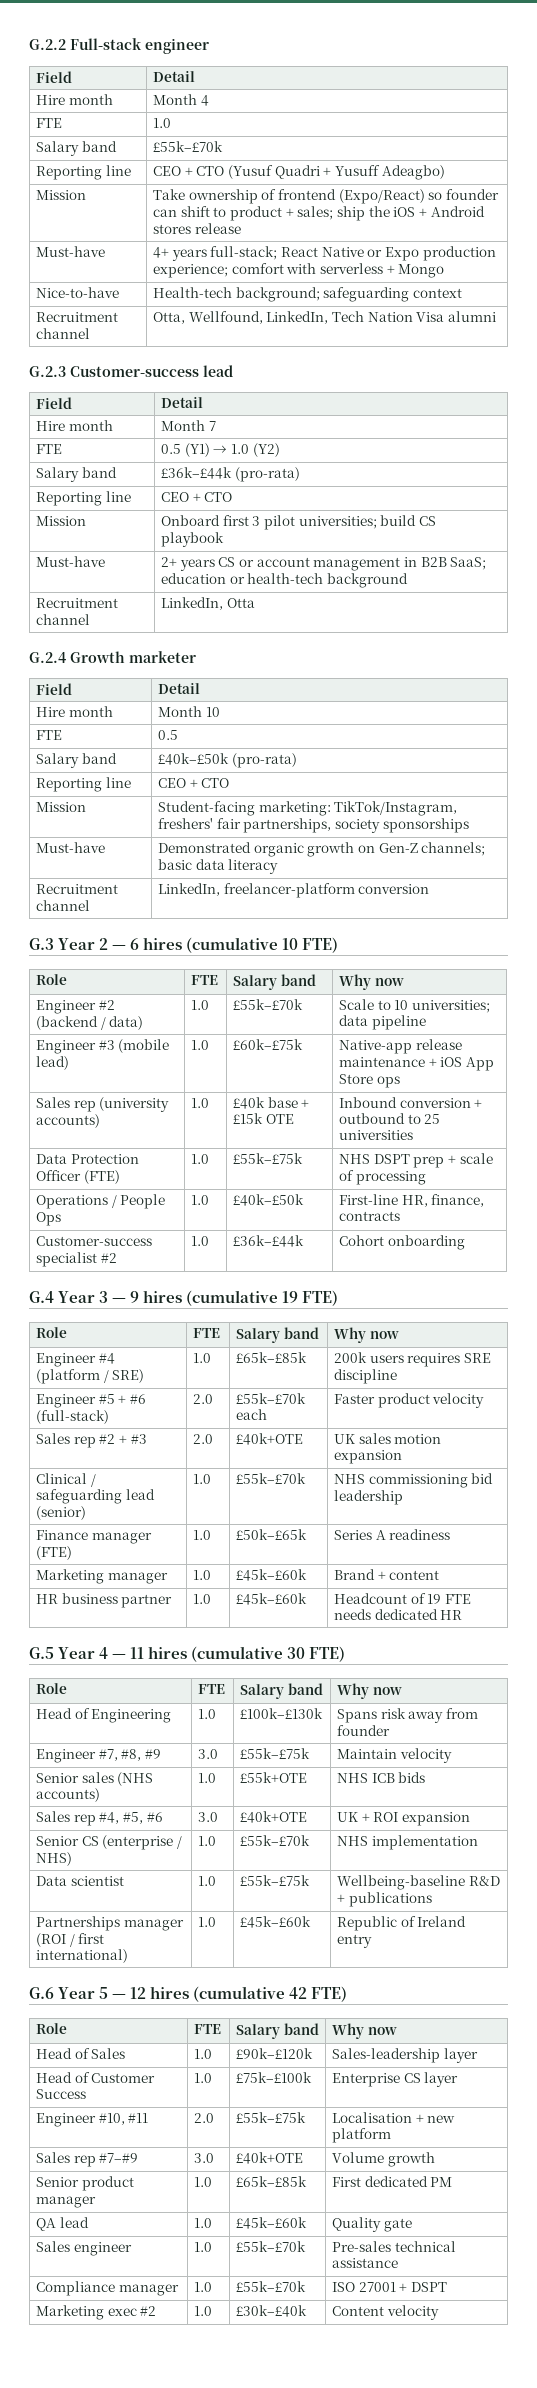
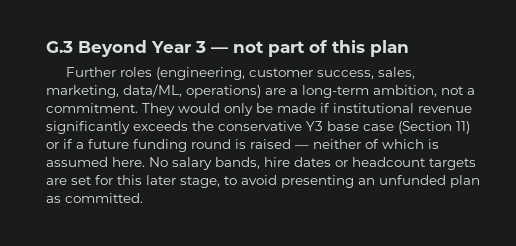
[29,38,209,54] [36,71,73,83] [153,71,196,82] [36,94,113,105] [153,94,209,106] [36,118,63,128] [153,118,172,128] [36,141,117,156] [153,141,224,152] [36,165,131,180] [153,165,445,180] [36,190,87,200] [153,189,500,204] [153,206,485,221] [153,223,241,234] [36,246,106,257] [153,246,496,261] [153,263,445,278] [36,287,120,298] [153,287,463,302] [36,312,119,322] [36,328,91,339] [153,311,497,324] [29,365,233,377] [36,397,73,409] [161,397,204,408] [36,420,113,431] [161,420,216,431] [36,444,63,454] [161,443,280,457] [36,467,117,482] [161,467,300,482] [36,491,131,506] [161,492,233,502] [36,516,87,526] [161,515,437,530] [161,532,225,547] [36,556,106,567] [161,557,487,571] [161,573,409,588] [36,598,119,608] [36,614,91,625] [161,597,255,610] [29,651,196,663] [36,683,73,695] [158,683,201,694] [36,706,113,717] [158,706,220,717] [36,730,63,740] [158,730,179,740] [36,753,117,768] [158,753,297,768] [36,777,131,792] [158,778,230,788] [36,802,87,812] [158,801,458,816] [158,818,469,833] [36,842,106,853] [158,842,486,857] [158,859,279,874] [36,884,119,894] [36,900,91,911] [158,883,430,898] [29,937,339,953] [36,974,68,985] [191,975,219,985] [233,974,316,990] [339,974,404,990] [36,1000,115,1014] [36,1016,144,1030] [191,1000,210,1010] [233,999,304,1010] [339,999,491,1013] [339,1015,426,1030] [36,1039,170,1054] [36,1056,70,1070] [191,1040,210,1050] [233,1039,304,1050] [339,1039,462,1054] [339,1057,495,1071] [339,1074,400,1088] [36,1097,170,1112] [36,1114,101,1128] [191,1098,210,1108] [233,1097,310,1109] [233,1113,294,1124] [339,1097,483,1108] [339,1113,441,1124] [339,1130,414,1140] [36,1154,139,1164] [36,1170,120,1184] [191,1154,210,1164] [233,1153,304,1164] [339,1153,493,1168] [339,1170,426,1185] [36,1194,166,1209] [36,1212,62,1226] [191,1195,210,1205] [233,1194,305,1206] [339,1194,485,1207] [339,1211,401,1221] [36,1236,153,1246] [36,1252,117,1267] [191,1236,210,1246] [233,1235,305,1247] [339,1235,465,1250] [29,1290,339,1306] [36,1327,68,1338] [193,1328,221,1338] [236,1327,319,1343] [334,1327,399,1343] [36,1353,115,1367] [36,1369,145,1384] [193,1353,212,1363] [236,1352,308,1363] [334,1352,492,1367] [334,1369,398,1384] [36,1394,147,1408] [36,1410,110,1424] [193,1394,214,1404] [236,1393,307,1404] [236,1409,268,1420] [334,1393,485,1408] [36,1433,147,1448] [193,1434,214,1444] [236,1433,304,1445] [334,1433,442,1444] [334,1450,403,1464] [36,1473,96,1487] [36,1489,155,1504] [36,1506,87,1520] [193,1474,212,1484] [236,1473,307,1484] [334,1473,494,1488] [334,1490,404,1505] [36,1530,152,1544] [36,1546,73,1560] [193,1530,212,1540] [236,1529,308,1540] [334,1529,451,1540] [36,1569,168,1584] [193,1570,212,1580] [236,1569,308,1581] [334,1569,440,1580] [36,1593,173,1608] [193,1594,212,1604] [236,1593,308,1605] [334,1593,472,1604] [334,1609,463,1620] [29,1646,346,1662] [36,1683,68,1694] [198,1684,226,1694] [240,1683,323,1699] [337,1683,402,1699] [36,1708,172,1723] [198,1709,217,1719] [240,1708,324,1719] [337,1708,479,1723] [337,1725,391,1736] [36,1749,162,1763] [198,1749,219,1759] [240,1748,311,1759] [337,1748,452,1763] [36,1772,154,1786] [36,1788,101,1802] [198,1773,217,1783] [240,1772,308,1783] [337,1772,426,1783] [36,1811,163,1826] [198,1812,219,1822] [240,1811,308,1823] [337,1812,471,1826] [36,1835,183,1850] [36,1852,73,1866] [198,1836,217,1846] [240,1835,311,1846] [337,1835,478,1850] [36,1876,124,1886] [198,1876,217,1886] [240,1875,311,1886] [337,1875,500,1890] [337,1892,432,1907] [36,1916,184,1931] [36,1933,105,1947] [36,1949,129,1963] [198,1917,217,1927] [240,1916,312,1928] [337,1916,467,1931] [337,1934,373,1948] [29,1986,348,2002] [36,2023,68,2034] [194,2024,222,2034] [236,2023,319,2039] [332,2023,397,2039] [36,2048,126,2059] [194,2049,213,2059] [236,2048,314,2059] [332,2048,478,2063] [36,2072,156,2083] [36,2089,87,2099] [194,2073,213,2083] [236,2072,313,2083] [332,2072,459,2087] [36,2113,149,2127] [194,2113,215,2123] [236,2112,307,2123] [332,2112,456,2123] [332,2128,392,2143] [36,2152,139,2167] [194,2153,215,2163] [236,2152,304,2164] [332,2152,435,2167] [36,2176,134,2191] [36,2196,97,2208] [194,2177,213,2187] [236,2176,308,2187] [332,2176,453,2187] [36,2217,89,2231] [194,2218,213,2228] [236,2217,308,2229] [332,2217,412,2232] [36,2241,132,2256] [194,2242,213,2252] [236,2241,307,2252] [332,2241,456,2252] [332,2258,399,2268] [36,2281,179,2296] [194,2282,213,2292] [236,2281,307,2292] [332,2282,448,2292] [36,2305,157,2320] [194,2306,213,2316] [236,2305,308,2317] [332,2305,439,2320] G.2.2 Full-stack engineer // Field | Detail // Hire month | Month 4 // FTE | 1.0 // Salary band | £55k–£70k // Reporting line | CEO + CTO (Yusuf Quadri + Yusuff Adeagbo) // Mission | Take ownership of frontend (Expo/React) so founder can shift to product + sales; ship the iOS + Android stores release // Must-have | 4+ years full-stack; React Native or Expo production experience; comfort with serverless + Mongo // Nice-to-have | Health-tech background; safeguarding context // Recruitment channel | Otta, Wellfound, LinkedIn, Tech Nation Visa alumni // G.2.3 Customer-success lead // Field | Detail // Hire month | Month 7 // FTE | 0.5 (Y1) → 1.0 (Y2) // Salary band | £36k–£44k (pro-rata) // Reporting line | CEO + CTO // Mission | Onboard first 3 pilot universities; build CS playbook // Must-have | 2+ years CS or account management in B2B SaaS; education or health-tech background // Recruitment channel | LinkedIn, Otta // G.2.4 Growth marketer // Field | Detail // Hire month | Month 10 // FTE | 0.5 // Salary band | £40k–£50k (pro-rata) // Reporting line | CEO + CTO // Mission | Student-facing marketing: TikTok/Instagram, freshers' fair partnerships, society sponsorships // Must-have | Demonstrated organic growth on Gen-Z channels; basic data literacy // Recruitment channel | LinkedIn, freelancer-platform conversion // G.3 Year 2 — 6 hires (cumulative 10 FTE) // Role | FTE | Salary band | Why now // Engineer #2 (backend / data) | 1.0 | £55k–£70k | Scale to 10 universities; data pipeline // Engineer #3 (mobile lead) | 1.0 | £60k–£75k | Native-app release maintenance + iOS App Store ops // Sales rep (university accounts) | 1.0 | £40k base + £15k OTE | Inbound conversion + outbound to 25 universities // Data Protection Officer (FTE) | 1.0 | £55k–£75k | NHS DSPT prep + scale of processing // Operations / People Ops | 1.0 | £40k–£50k | First-line HR, finance, contracts // Customer-success specialist #2 | 1.0 | £36k–£44k | Cohort onboarding // G.4 Year 3 — 9 hires (cumulative 19 FTE) // Role | FTE | Salary band | Why now // Engineer #4 (platform / SRE) | 1.0 | £65k–£85k | 200k users requires SRE discipline // Engineer #5 + #6 (full-stack) | 2.0 | £55k–£70k each | Faster product velocity // Sales rep #2 + #3 | 2.0 | £40k+OTE | UK sales motion expansion // Clinical / safeguarding lead (senior) | 1.0 | £55k–£70k | NHS commissioning bid leadership // Finance manager (FTE) | 1.0 | £50k–£65k | Series A readiness // Marketing manager | 1.0 | £45k–£60k | Brand + content // HR business partner | 1.0 | £45k–£60k | Headcount of 19 FTE needs dedicated HR // G.5 Year 4 — 11 hires (cumulative 30 FTE) // Role | FTE | Salary band | Why now // Head of Engineering | 1.0 | £100k–£130k | Spans risk away from founder // Engineer #7, #8, #9 | 3.0 | £55k–£75k | Maintain velocity // Senior sales (NHS accounts) | 1.0 | £55k+OTE | NHS ICB bids // Sales rep #4, #5, #6 | 3.0 | £40k+OTE | UK + ROI expansion // Senior CS (enterprise / NHS) | 1.0 | £55k–£70k | NHS implementation // Data scientist | 1.0 | £55k–£75k | Wellbeing-baseline R&D + publications // Partnerships manager (ROI / first international) | 1.0 | £45k–£60k | Republic of Ireland entry // G.6 Year 5 — 12 hires (cumulative 42 FTE) // Role | FTE | Salary band | Why now // Head of Sales | 1.0 | £90k–£120k | Sales-leadership layer // Head of Customer Success | 1.0 | £75k–£100k | Enterprise CS layer // Engineer #10, #11 | 2.0 | £55k–£75k | Localisation + new platform // Sales rep #7–#9 | 3.0 | £40k+OTE | Volume growth // Senior product manager | 1.0 | £65k–£85k | First dedicated PM // QA lead | 1.0 | £45k–£60k | Quality gate // Sales engineer | 1.0 | £55k–£70k | Pre-sales technical assistance // Compliance manager | 1.0 | £55k–£70k | ISO 27001 + DSPT // Marketing exec #2 | 1.0 | £30k–£40k | Content velocity -> [46,40,409,57] [66,67,416,80] [46,84,475,98] [46,103,472,116] [46,121,470,134] [46,139,439,152] [46,157,476,170] [46,175,480,188] [46,193,143,203] G.3 Beyond Year 3 — not part of this plan // Further roles (engineering, customer success, sales, marketing, data/ML, operations) are a long-term ambition, not a commitment. They would only be made if institutional revenue significantly exceeds the conservative Y3 base case (Section 11) or if a future funding round is raised — neither of which is assumed here. No salary bands, hire dates or headcount targets are set for this later stage, to avoid presenting an unfunded plan as committed.

